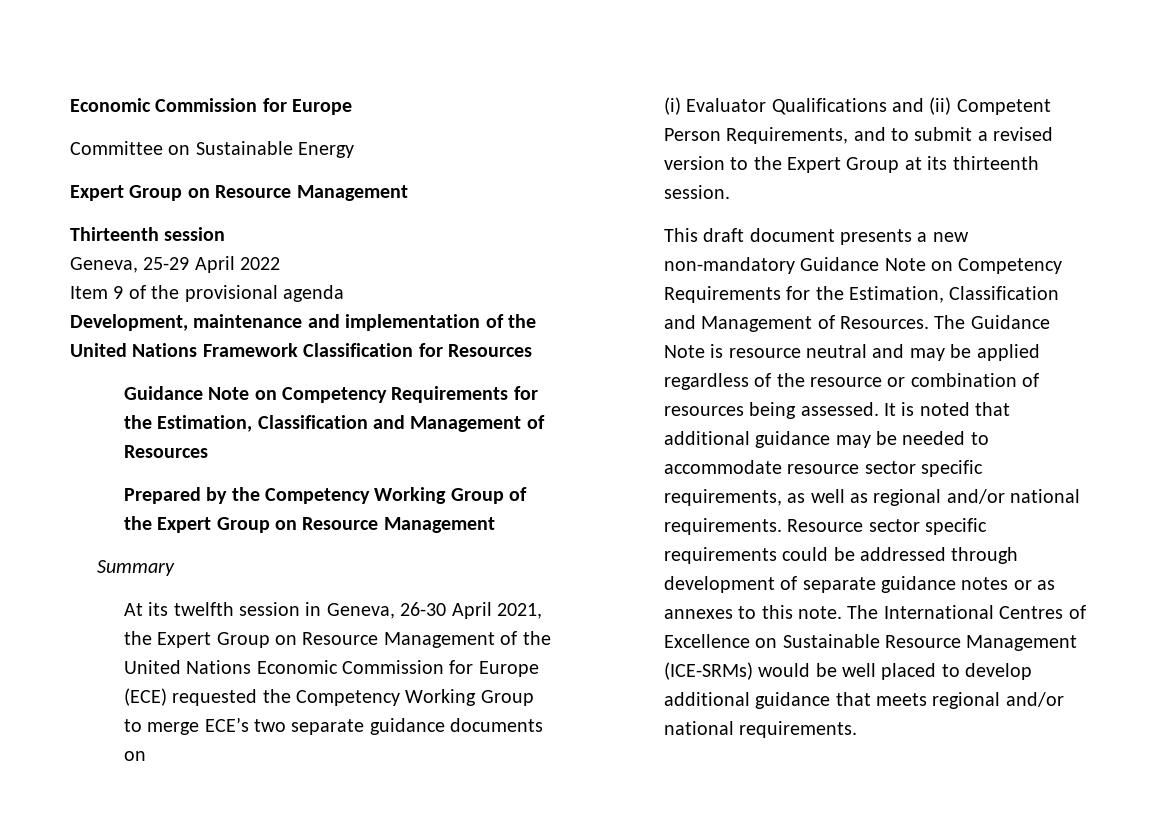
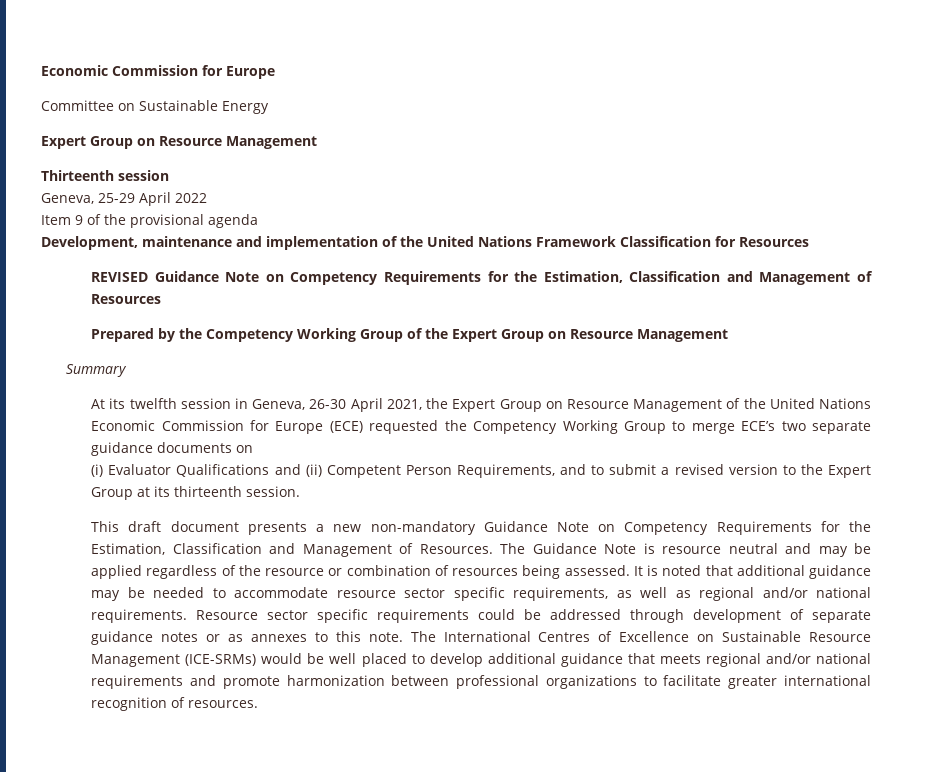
(532, 350) none -> [91,272,149,282] REVISED
[739,721,858,738] requirements. -> [91,675,872,689] [91,697,259,711] requirements and promote harmonization between professional organizations to facilitate greater international recognition of resources.

